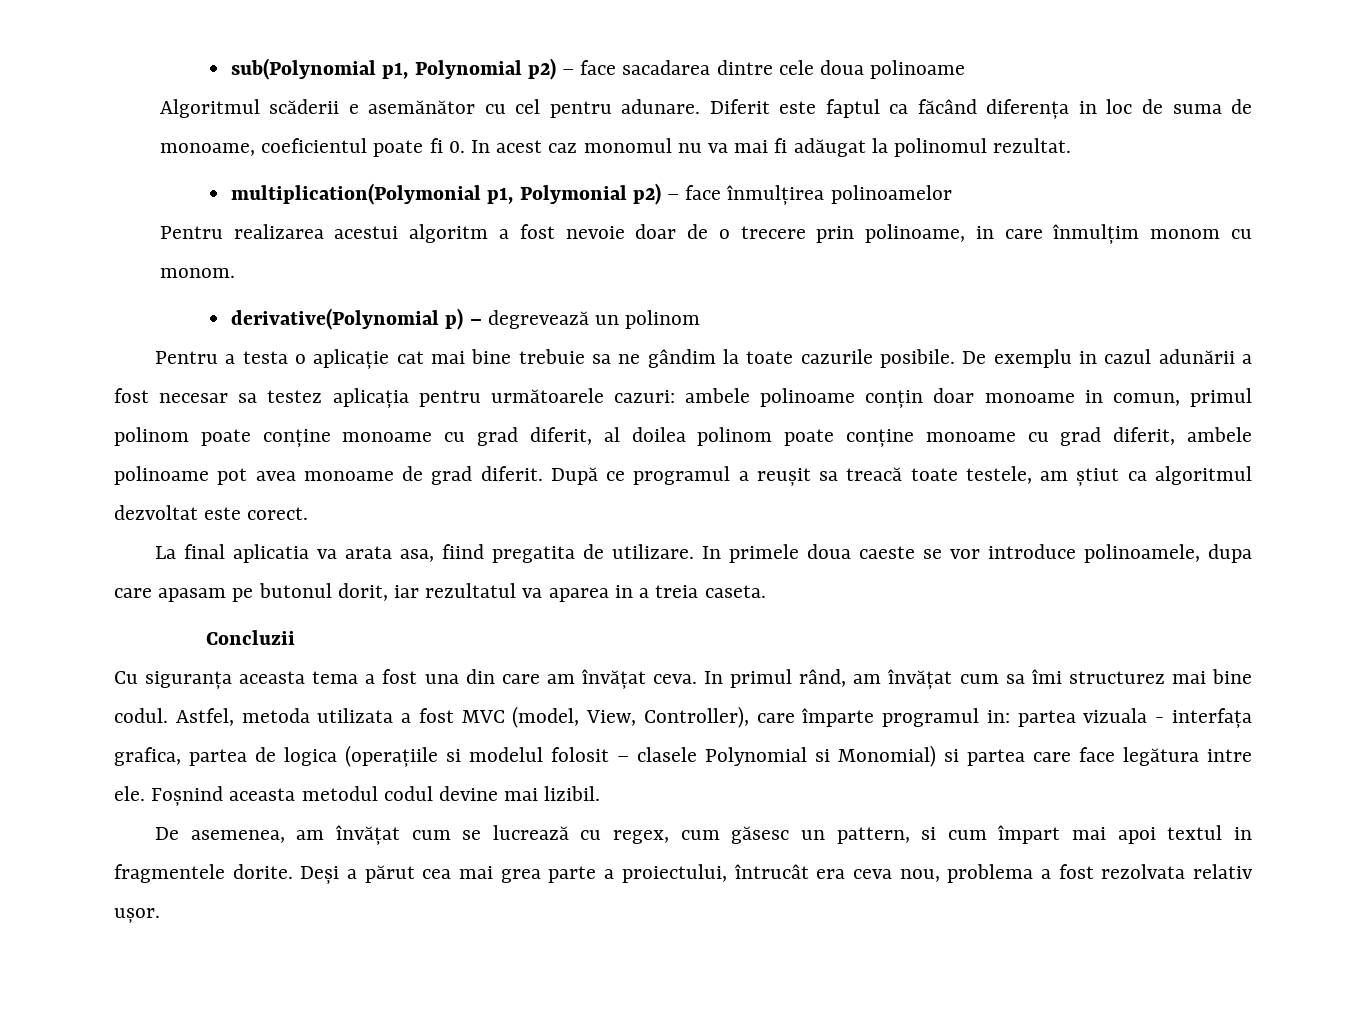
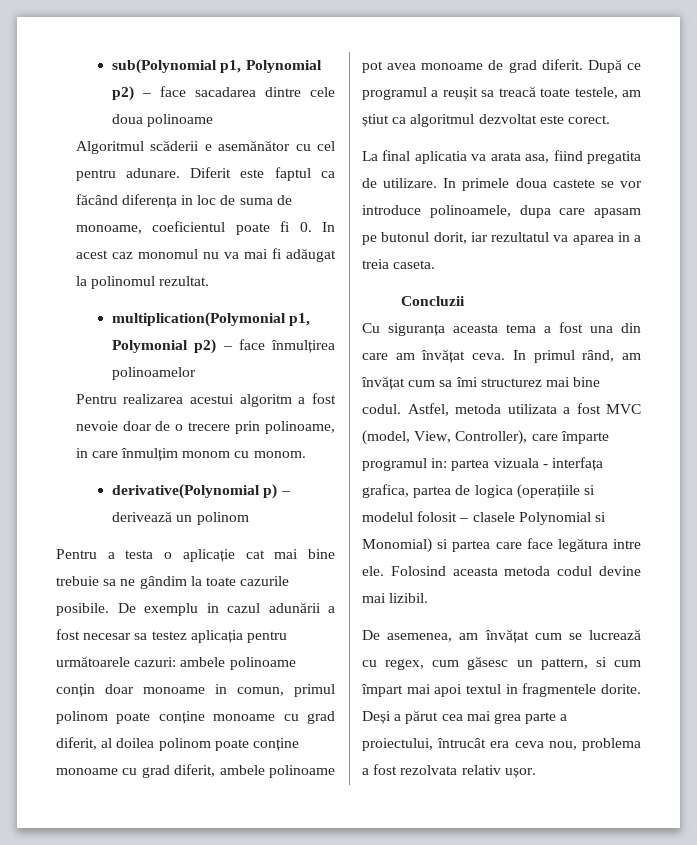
[487,310,589,329] degrevează -> [112,511,173,522] derivează
[858,546,915,559] caeste -> [552,179,595,188] castete
[151,786,378,807] Foșnind aceasta metodul -> [390,566,551,576] Folosind aceasta metoda

